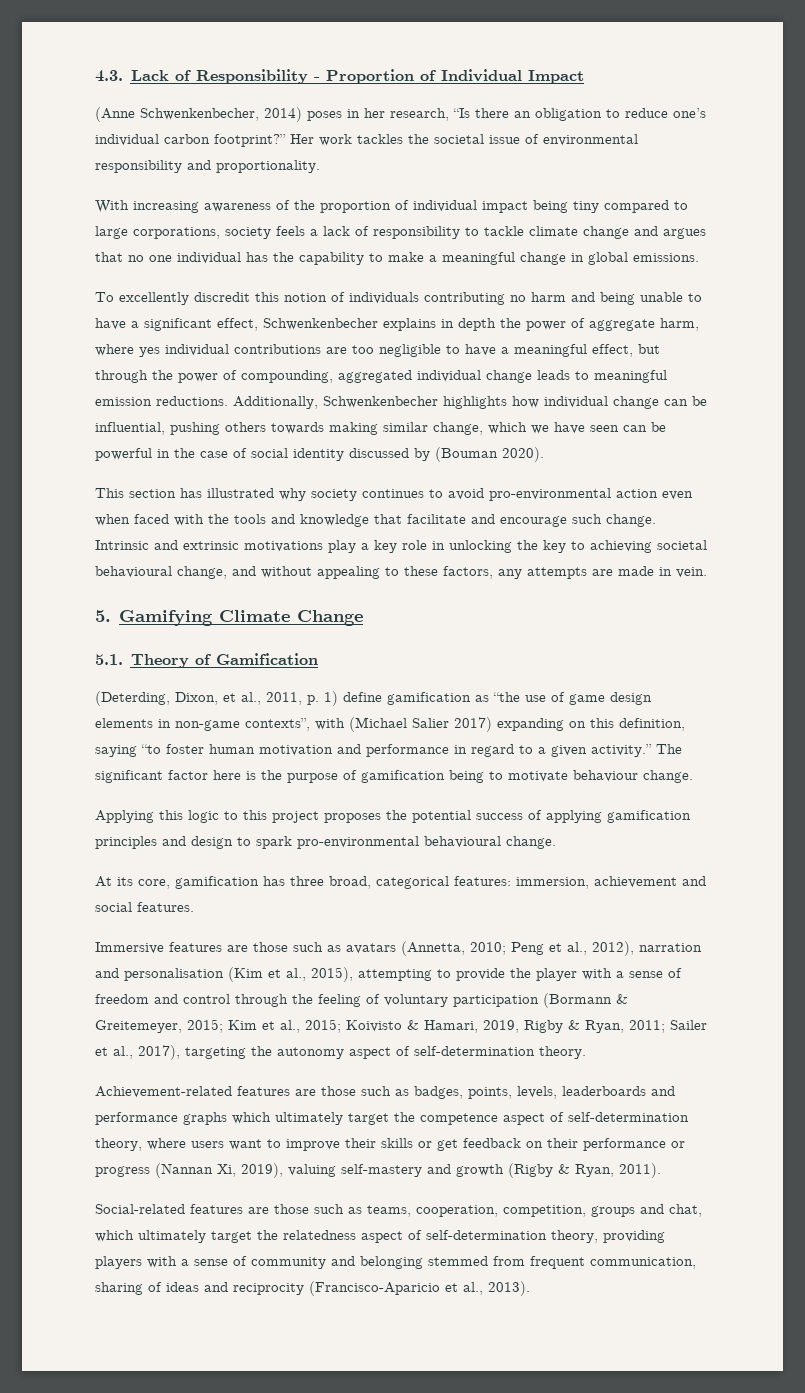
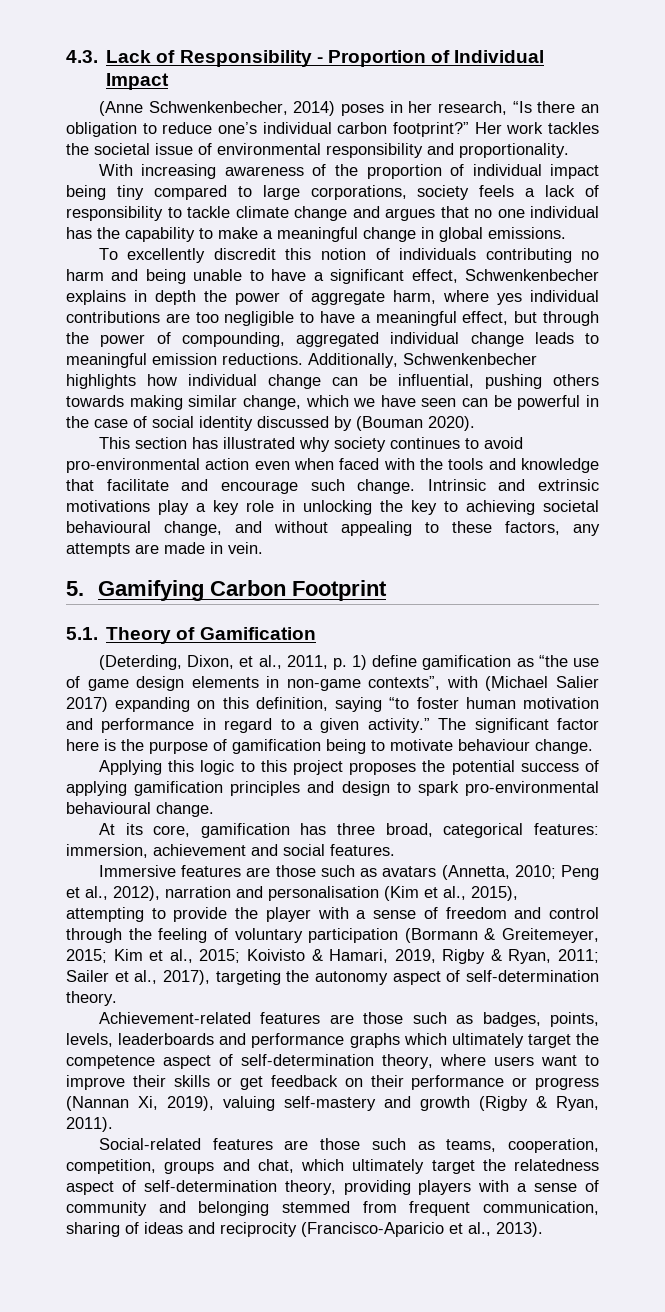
[219,610,364,626] Climate Change -> [209,580,387,601] Carbon Footprint

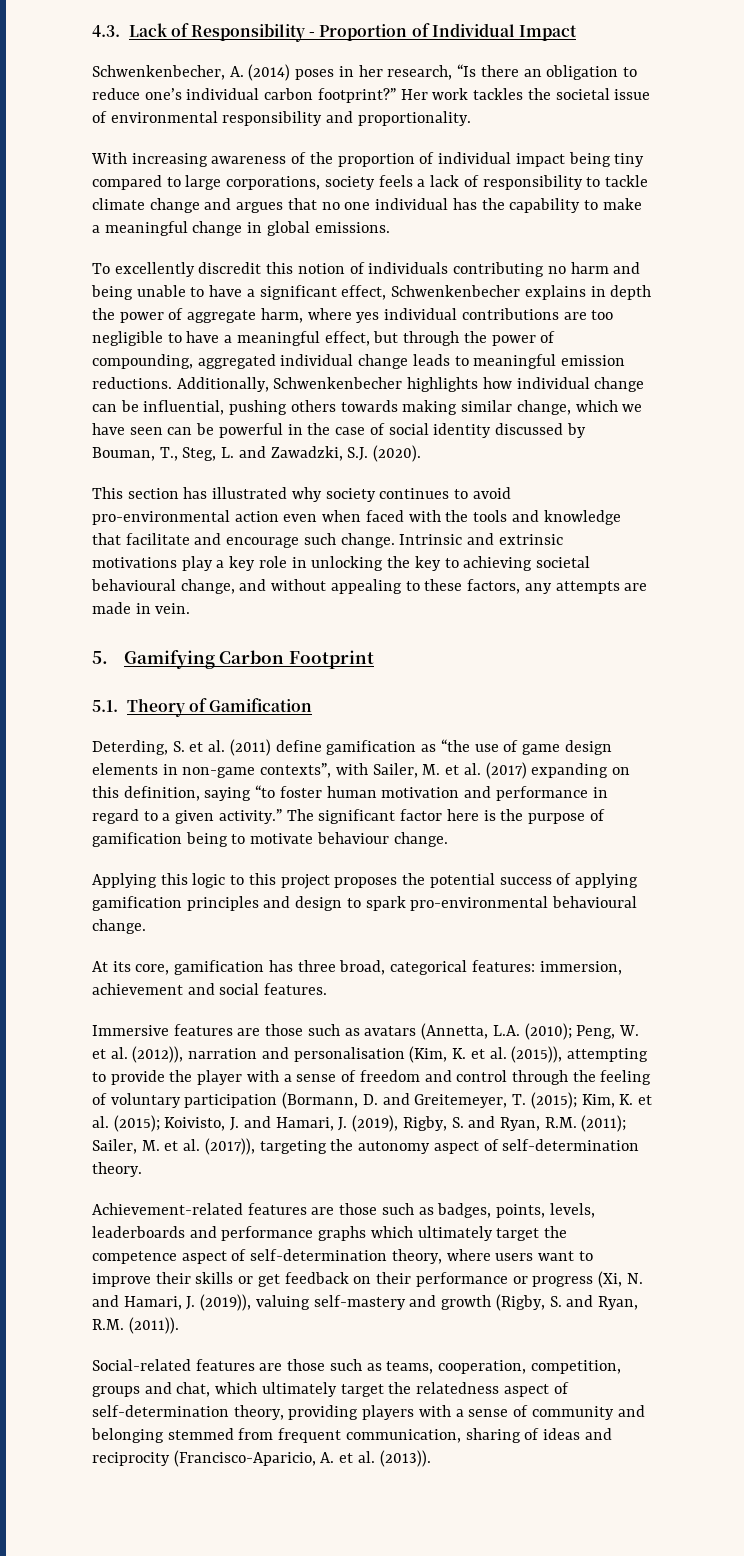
[98,101,336,116] (Anne Schwenkenbecher, 2014) -> [92,64,291,81] Schwenkenbecher, A. (2014)
[356,416,475,431] (Bouman 2020). -> [92,445,422,462] Bouman, T., Steg, L. and Zawadzki, S.J. (2020).
[98,655,368,670] (Deterding, Dixon, et al., 2011, p. 1) -> [92,739,271,756] Deterding, S. et al. (2011)
[485,676,599,691] [66,697,108,712] (Michael Salier 2017) -> [372,762,527,779] Sailer, M. et al. (2017)
[514,865,599,880] [66,886,518,901] 2010; Peng et al., 2012), narration and personalisation (Kim et al., 2015), -> [492,1023,639,1040] [92,1046,563,1063] L.A. (2010); Peng, W. et al. (2012)), narration and personalisation (Kim, K. et al. (2015)),
[404,928,599,943] [66,949,599,964] [66,970,210,985] (Bormann & Greitemeyer, 2015; Kim et al., 2015; Koivisto & Hamari, 2019, Rigby & Ryan, 2011; Sailer et al., 2017), -> [282,1092,652,1109] [92,1115,627,1132] [92,1138,255,1155] (Bormann, D. and Greitemeyer, T. (2015); Kim, K. et al. (2015); Koivisto, J. and Hamari, J. (2019), Rigby, S. and Ryan, R.M. (2011); Sailer, M. et al. (2017)),
[66,1096,599,1111] [66,1117,113,1132] (Nannan Xi, 2019), valuing self-mastery and growth (Rigby & Ryan, 2011). -> [597,1271,643,1288] [92,1294,638,1311] [92,1317,179,1334] (Xi, N. and Hamari, J. (2019)), valuing self-mastery and growth (Rigby, S. and Ryan, R.M. (2011)).
[301,1222,543,1237] (Francisco-Aparicio et al., 2013). -> [173,1450,431,1467] (Francisco-Aparicio, A. et al. (2013)).

